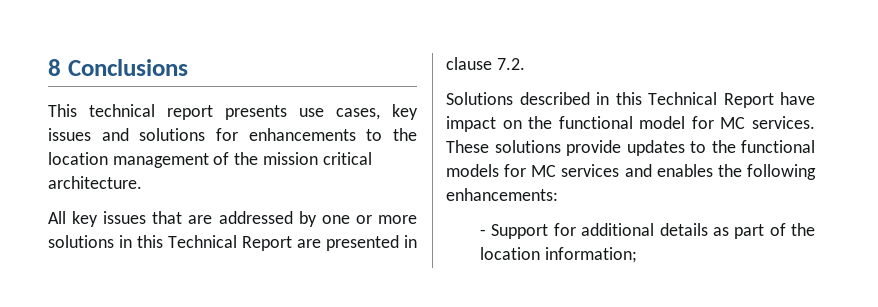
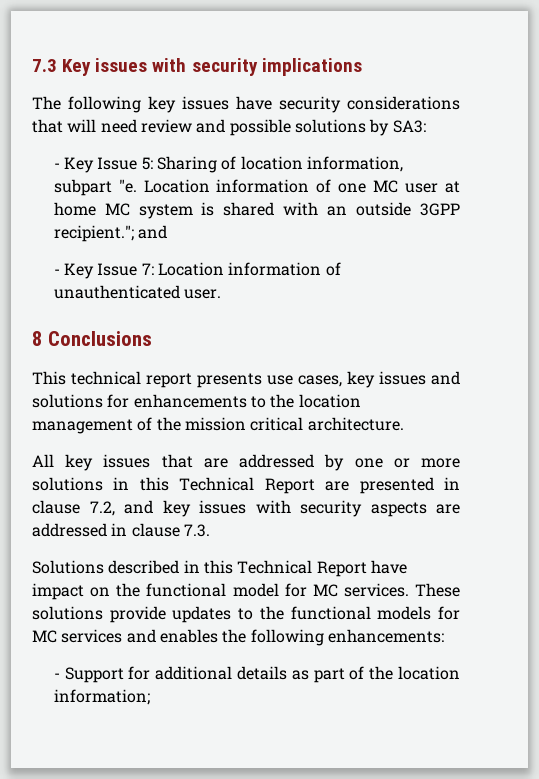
(48, 67) none -> [32,58,362,76] [32,96,460,113] [32,119,426,136] [53,156,404,173] [53,179,460,196] [53,202,460,219] [53,225,168,242] [53,262,341,279] [53,285,222,299] 7.3 Key issues with security implications // The following key issues have security considerations that will need review and possible solutions by SA3: // - Key Issue 5: Sharing of location information, subpart "e. Location information of one MC user at home MC system is shared with an outside 3GPP recipient."; and // - Key Issue 7: Location information of unauthenticated user. //
[496,58,525,70] 7.2. -> [89,500,460,517] [32,523,210,537] 7.2, and key issues with security aspects are addressed in clause 7.3.

